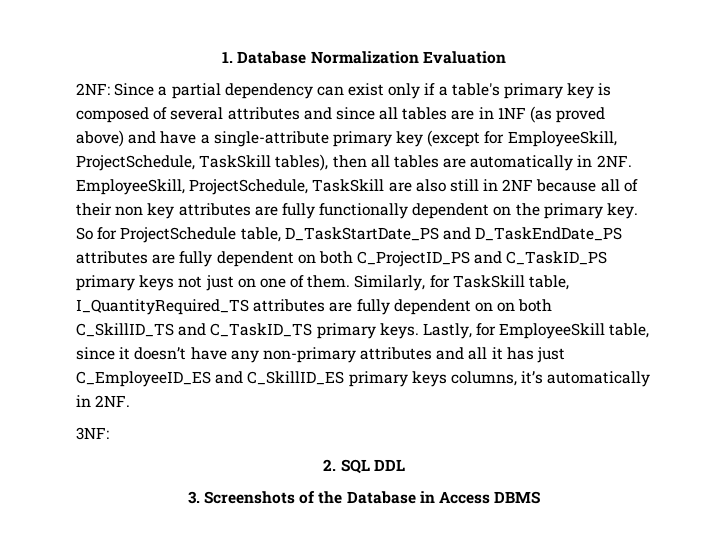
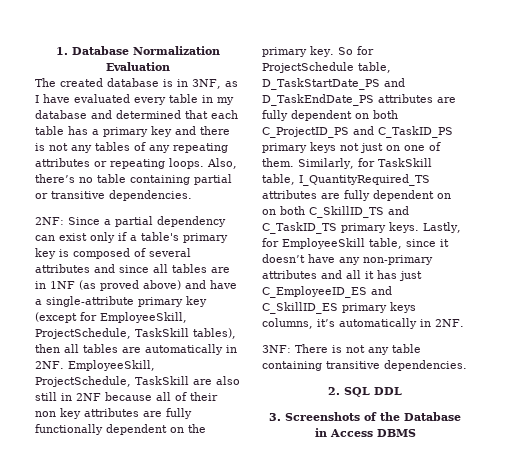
(506, 57) none -> [35,78,238,89] [35,94,234,105] [35,110,238,119] [35,126,230,137] [35,142,228,153] [35,158,237,169] [35,174,232,185] [35,190,192,201] // The created database is in 3NF, as I have evaluated every table in my database and determined that each table has a primary key and there is not any tables of any repeating attributes or repeating loops. Also, there’s no table containing partial or transitive dependencies.
(109, 433) none -> [295,344,421,355] [262,360,467,371] There is not any table containing transitive dependencies.

